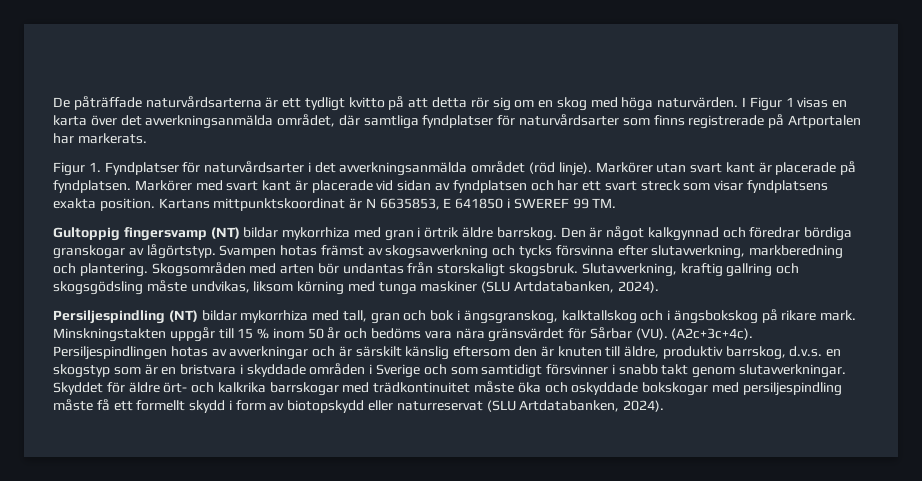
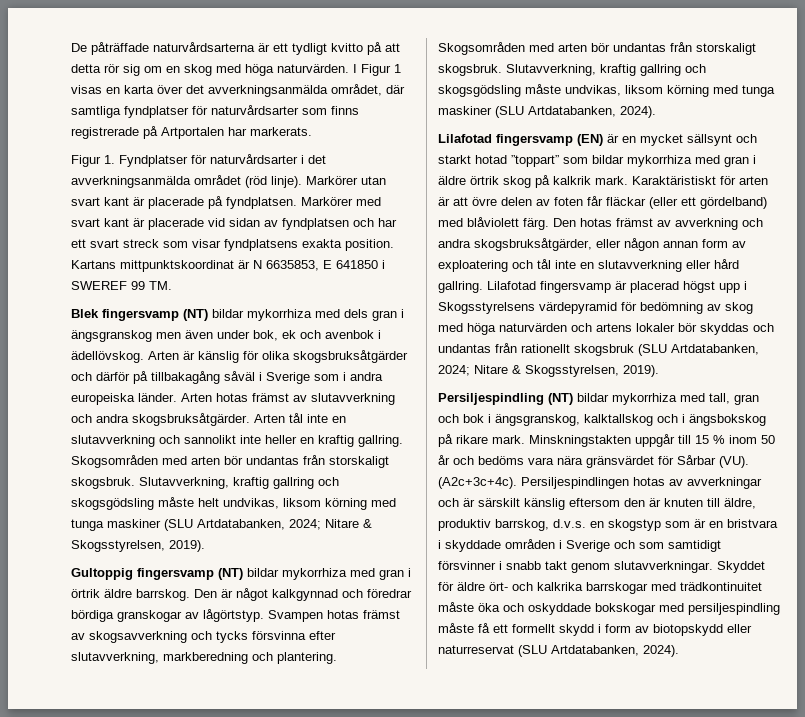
(617, 203) none -> [71,309,404,321] [71,330,381,342] [71,350,408,363] [71,371,383,384] [71,393,395,405] [71,413,346,426] [71,435,403,447] [71,455,389,468] [71,477,339,489] [71,497,396,510] [71,519,372,531] [71,540,205,552] // Blek fingersvamp (NT) bildar mykorrhiza med dels gran i ängsgranskog men även under bok, ek och avenbok i ädellövskog. Arten är känslig för olika skogsbruksåtgärder och därför på tillbakagång såväl i Sverige som i andra europeiska länder. Arten hotas främst av slutavverkning och andra skogsbruksåtgärder. Arten tål inte en slutavverkning och sannolikt inte heller en kraftig gallring. Skogsområden med arten bör undantas från storskaligt skogsbruk. Slutavverkning, kraftig gallring och skogsgödsling måste helt undvikas, liksom körning med tunga maskiner (SLU Artdatabanken, 2024; Nitare & Skogsstyrelsen, 2019).
(659, 287) none -> [438,134,757,146] [438,155,756,167] [438,175,768,188] [438,196,767,209] [438,217,763,230] [438,238,746,251] [438,259,739,272] [438,281,747,293] [438,302,753,314] [438,323,774,335] [438,343,759,356] [438,365,659,377] // Lilafotad fingersvamp (EN) är en mycket sällsynt och starkt hotad ”toppart” som bildar mykorrhiza med gran i äldre örtrik skog på kalkrik mark. Karaktäristiskt för arten är att övre delen av foten får fläckar (eller ett gördelband) med blåviolett färg. Den hotas främst av avverkning och andra skogsbruksåtgärder, eller någon annan form av exploatering och tål inte en slutavverkning eller hård gallring. Lilafotad fingersvamp är placerad högst upp i Skogsstyrelsens värdepyramid för bedömning av skog med höga naturvärden och artens lokaler bör skyddas och undantas från rationellt skogsbruk (SLU Artdatabanken, 2024; Nitare & Skogsstyrelsen, 2019).

